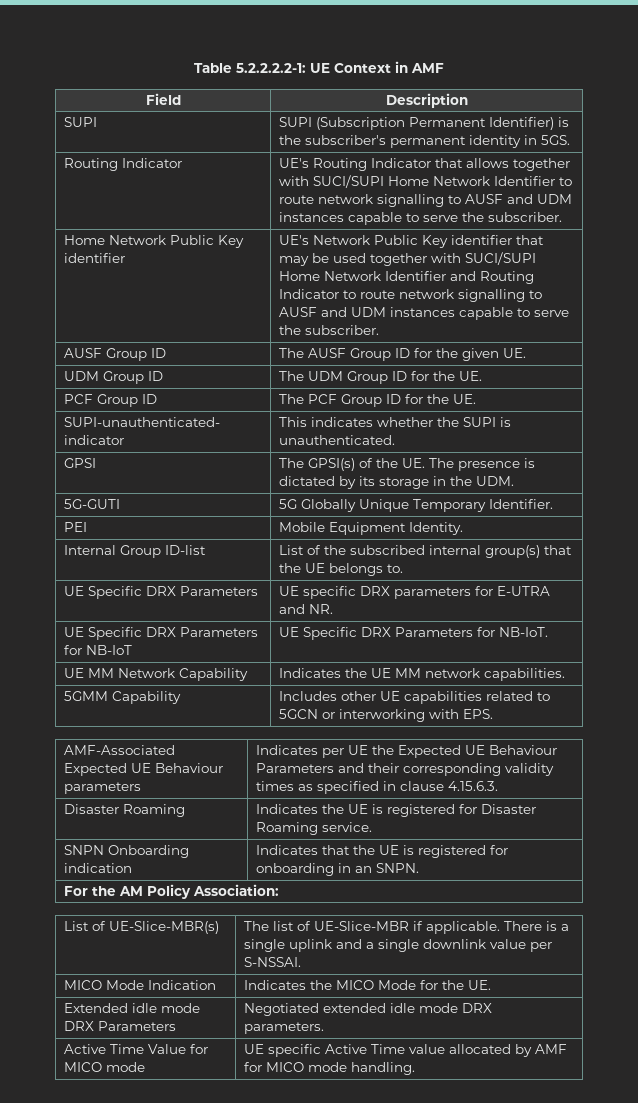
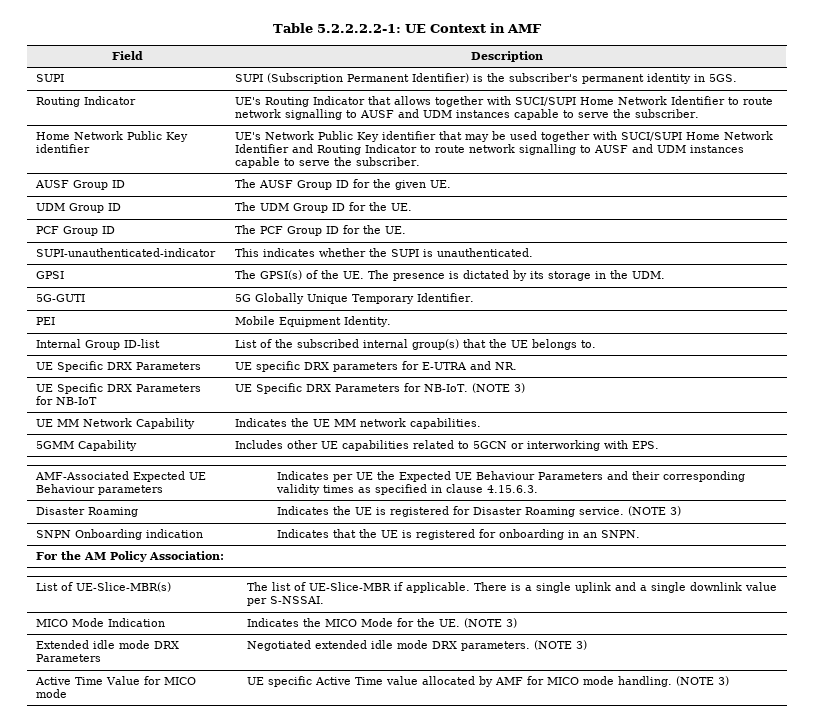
(549, 632) none -> [471,383,525,393] (NOTE 3)
(373, 827) none -> [627,506,681,516] (NOTE 3)
(492, 985) none -> [463,618,517,628] (NOTE 3)
(325, 1028) none -> [533,640,587,650] (NOTE 3)
(416, 1068) none -> [675,676,729,686] (NOTE 3)

